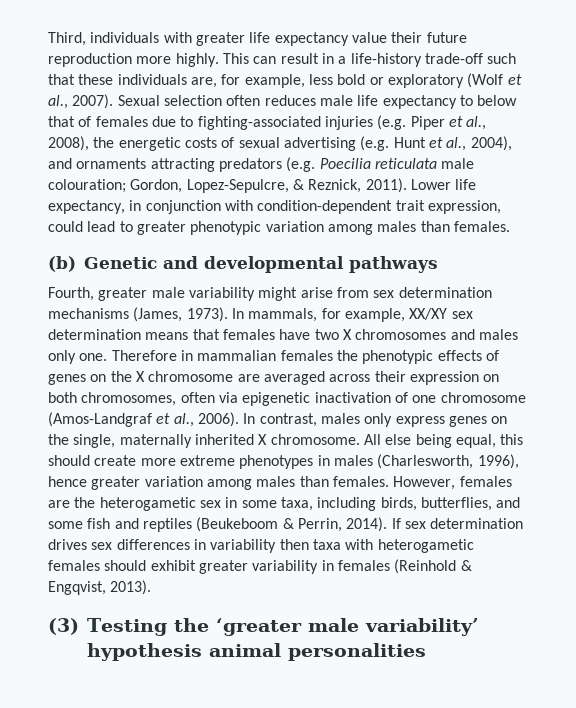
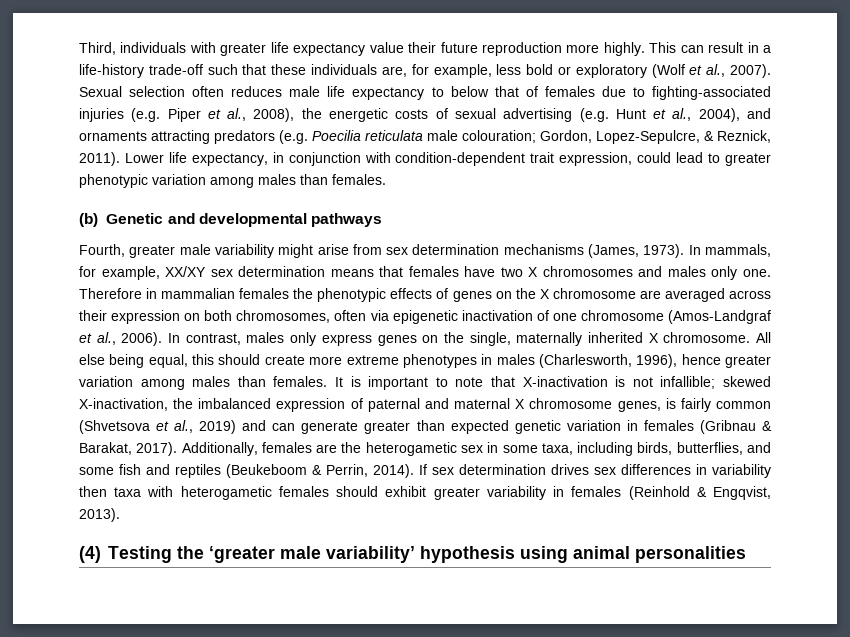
[393,476,456,490] However, -> [335,376,772,390] [79,398,771,412] [79,420,773,434] [79,442,258,456] It is important to note that X-inactivation is not infallible; skewed X-inactivation, the imbalanced expression of paternal and maternal X chromosome genes, is fairly common (Shvetsova et al., 2019) and can generate greater than expected genetic variation in females (Gribnau & Barakat, 2017). Additionally,
[48,618,79,635] (3) -> [79,546,101,563] (4)
(202, 652) none -> [520,546,568,563] using

